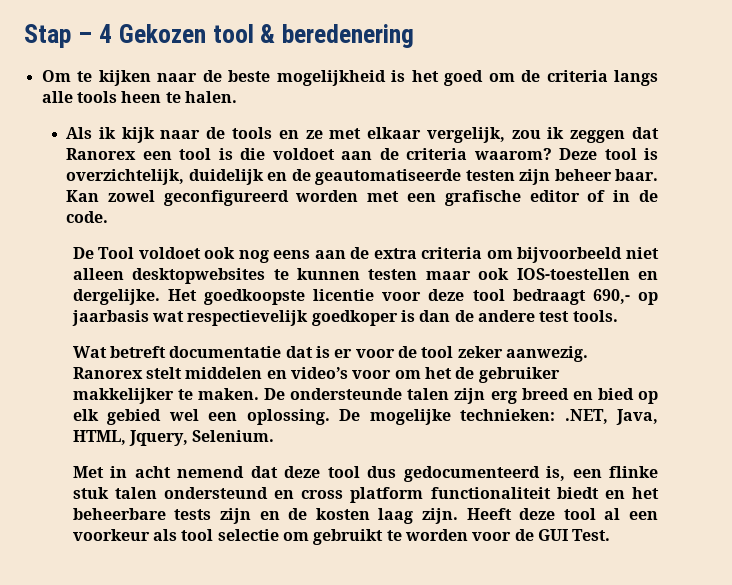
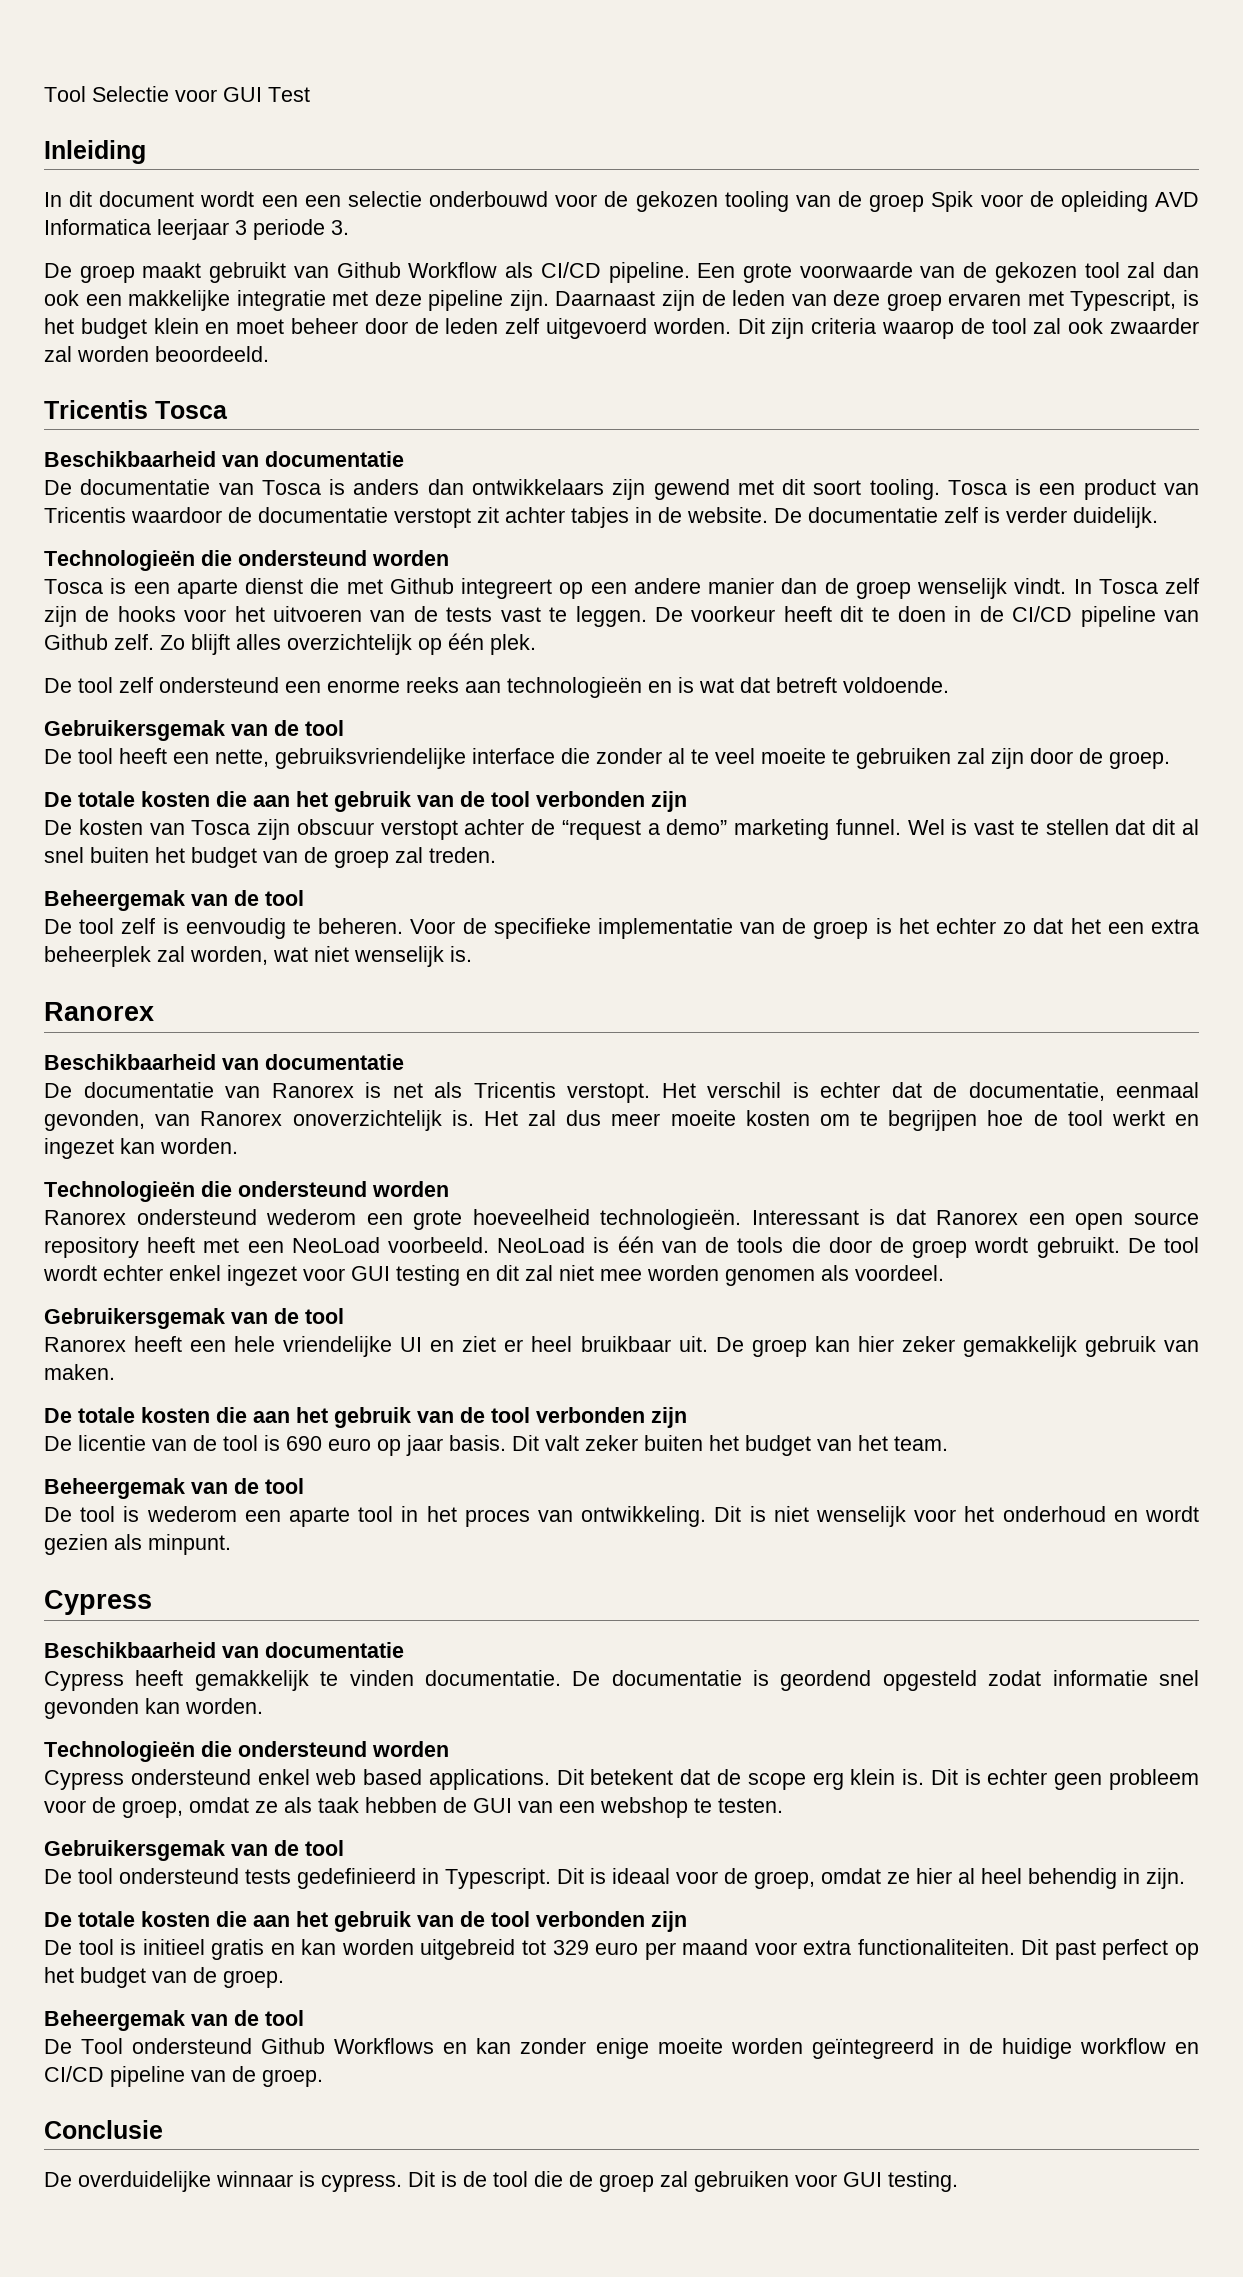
[24,24,415,48] [41,70,658,86] [41,91,237,103] [66,127,660,143] [66,148,659,160] [66,169,659,185] [66,190,659,206] [66,211,109,223] [72,247,659,263] [72,268,659,284] [72,289,658,305] [71,310,618,326] [72,346,589,362] [72,367,560,383] [72,388,658,404] [72,409,659,425] [72,430,275,446] [72,466,658,482] [72,487,659,503] [72,508,659,524] [72,529,611,545] Stap – 4 Gekozen tool & beredenering // Om te kijken naar de beste mogelijkheid is het goed om de criteria langs alle tools heen te halen. // Als ik kijk naar de tools en ze met elkaar vergelijk, zou ik zeggen dat Ranorex een tool is die voldoet aan de criteria waarom? Deze tool is overzichtelijk, duidelijk en de geautomatiseerde testen zijn beheer baar. Kan zowel geconfigureerd worden met een grafische editor of in de code. // De Tool voldoet ook nog eens aan de extra criteria om bijvoorbeeld niet alleen desktopwebsites te kunnen testen maar ook IOS-toestellen en dergelijke. Het goedkoopste licentie voor deze tool bedraagt 690,- op jaarbasis wat respectievelijk goedkoper is dan de andere test tools. // Wat betreft documentatie dat is er voor de tool zeker aanwezig. Ranorex stelt middelen en video’s voor om het de gebruiker makkelijker te maken. De ondersteunde talen zijn erg breed en bied op elk gebied wel een oplossing. De mogelijke technieken: .NET, Java, HTML, Jquery, Selenium. // Met in acht nemend dat deze tool dus gedocumenteerd is, een flinke stuk talen ondersteund en cross platform functionaliteit biedt en het beheerbare tests zijn en de kosten laag zijn. Heeft deze tool al een voorkeur als tool selectie om gebruikt te worden voor de GUI Test. -> [44,86,310,102] [44,140,146,164] [44,191,1199,212] [44,219,349,240] [44,262,1199,283] [44,290,1199,311] [44,318,1199,339] [44,346,269,362] [44,400,228,419] [44,451,404,467] [44,479,1200,500] [44,507,1158,528] [44,550,449,571] [44,578,1199,599] [44,606,1199,627] [44,633,536,655] [44,677,949,698] [44,720,344,741] [44,748,1170,769] [44,791,687,812] [44,819,1200,840] [44,847,496,868] [44,890,304,911] [44,918,1199,939] [44,946,472,967] [44,1002,154,1021] [44,1054,404,1070] [44,1082,1199,1103] [44,1110,1199,1131] [44,1138,238,1159] [44,1181,449,1202] [44,1209,1199,1230] [44,1236,1199,1258] [43,1265,944,1286] [44,1308,344,1329] [44,1336,1199,1357] [44,1364,115,1380] [44,1407,687,1428] [44,1435,948,1456] [44,1478,304,1499] [44,1506,1200,1527] [44,1534,231,1555] [44,1590,152,1615] [44,1642,404,1658] [44,1670,1199,1691] [44,1698,263,1719] [44,1741,449,1762] [44,1769,1200,1790] [44,1797,783,1818] [44,1840,344,1861] [44,1868,1185,1889] [44,1911,687,1932] [44,1939,1199,1960] [44,1967,284,1988] [44,2010,304,2031] [44,2038,1199,2059] [44,2066,323,2087] [44,2120,163,2139] [44,2171,958,2192] Tool Selectie voor GUI Test // Inleiding // In dit document wordt een een selectie onderbouwd voor de gekozen tooling van de groep Spik voor de opleiding AVD Informatica leerjaar 3 periode 3. // De groep maakt gebruikt van Github Workflow als CI/CD pipeline. Een grote voorwaarde van de gekozen tool zal dan ook een makkelijke integratie met deze pipeline zijn. Daarnaast zijn de leden van deze groep ervaren met Typescript, is het budget klein en moet beheer door de leden zelf uitgevoerd worden. Dit zijn criteria waarop de tool zal ook zwaarder zal worden beoordeeld. // Tricentis Tosca // Beschikbaarheid van documentatie // De documentatie van Tosca is anders dan ontwikkelaars zijn gewend met dit soort tooling. Tosca is een product van Tricentis waardoor de documentatie verstopt zit achter tabjes in de website. De documentatie zelf is verder duidelijk. // Technologieën die ondersteund worden // Tosca is een aparte dienst die met Github integreert op een andere manier dan de groep wenselijk vindt. In Tosca zelf zijn de hooks voor het uitvoeren van de tests vast te leggen. De voorkeur heeft dit te doen in de CI/CD pipeline van Github zelf. Zo blijft alles overzichtelijk op één plek. // De tool zelf ondersteund een enorme reeks aan technologieën en is wat dat betreft voldoende. // Gebruikersgemak van de tool // De tool heeft een nette, gebruiksvriendelijke interface die zonder al te veel moeite te gebruiken zal zijn door de groep. // De totale kosten die aan het gebruik van de tool verbonden zijn // De kosten van Tosca zijn obscuur verstopt achter de “request a demo” marketing funnel. Wel is vast te stellen dat dit al snel buiten het budget van de groep zal treden. // Beheergemak van de tool // De tool zelf is eenvoudig te beheren. Voor de specifieke implementatie van de groep is het echter zo dat het een extra beheerplek zal worden, wat niet wenselijk is. // Ranorex // Beschikbaarheid van documentatie // De documentatie van Ranorex is net als Tricentis verstopt. Het verschil is echter dat de documentatie, eenmaal gevonden, van Ranorex onoverzichtelijk is. Het zal dus meer moeite kosten om te begrijpen hoe de tool werkt en ingezet kan worden. // Technologieën die ondersteund worden // Ranorex ondersteund wederom een grote hoeveelheid technologieën. Interessant is dat Ranorex een open source repository heeft met een NeoLoad voorbeeld. NeoLoad is één van de tools die door de groep wordt gebruikt. De tool wordt echter enkel ingezet voor GUI testing en dit zal niet mee worden genomen als voordeel. // Gebruikersgemak van de tool // Ranorex heeft een hele vriendelijke UI en ziet er heel bruikbaar uit. De groep kan hier zeker gemakkelijk gebruik van maken. // De totale kosten die aan het gebruik van de tool verbonden zijn // De licentie van de tool is 690 euro op jaar basis. Dit valt zeker buiten het budget van het team. // Beheergemak van de tool // De tool is wederom een aparte tool in het proces van ontwikkeling. Dit is niet wenselijk voor het onderhoud en wordt gezien als minpunt. // Cypress // Beschikbaarheid van documentatie // Cypress heeft gemakkelijk te vinden documentatie. De documentatie is geordend opgesteld zodat informatie snel gevonden kan worden. // Technologieën die ondersteund worden // Cypress ondersteund enkel web based applications. Dit betekent dat de scope erg klein is. Dit is echter geen probleem voor de groep, omdat ze als taak hebben de GUI van een webshop te testen. // Gebruikersgemak van de tool // De tool ondersteund tests gedefinieerd in Typescript. Dit is ideaal voor de groep, omdat ze hier al heel behendig in zijn. // De totale kosten die aan het gebruik van de tool verbonden zijn // De tool is initieel gratis en kan worden uitgebreid tot 329 euro per maand voor extra functionaliteiten. Dit past perfect op het budget van de groep. // Beheergemak van de tool // De Tool ondersteund Github Workflows en kan zonder enige moeite worden geïntegreerd in de huidige workflow en CI/CD pipeline van de groep. // Conclusie // De overduidelijke winnaar is cypress. Dit is de tool die de groep zal gebruiken voor GUI testing.

